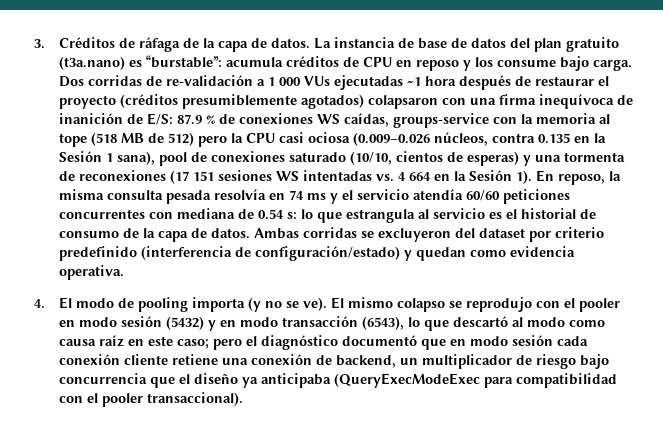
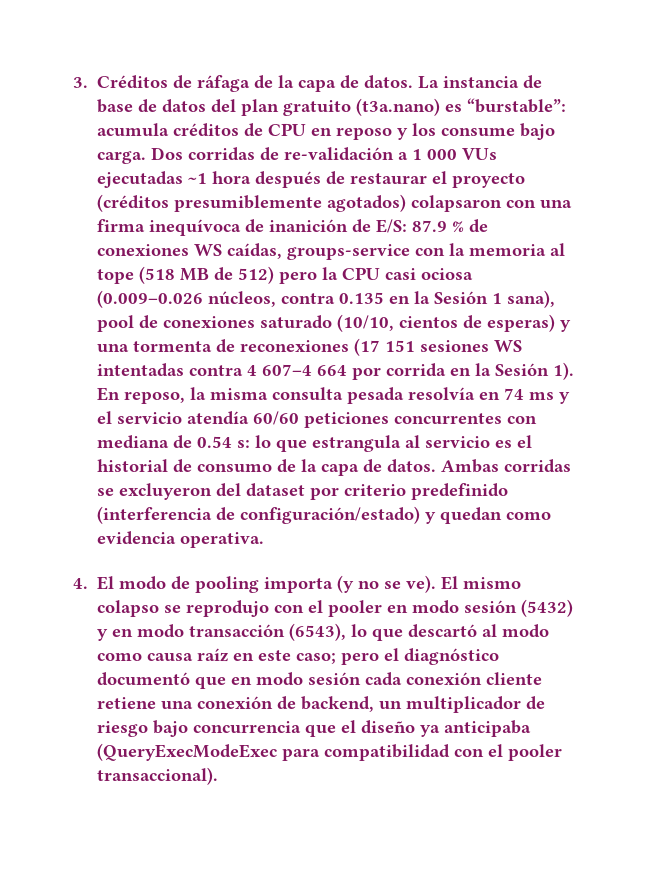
[375,172,431,182] vs. 4 664 -> [189,363,447,380] contra 4 607–4 664 por corrida

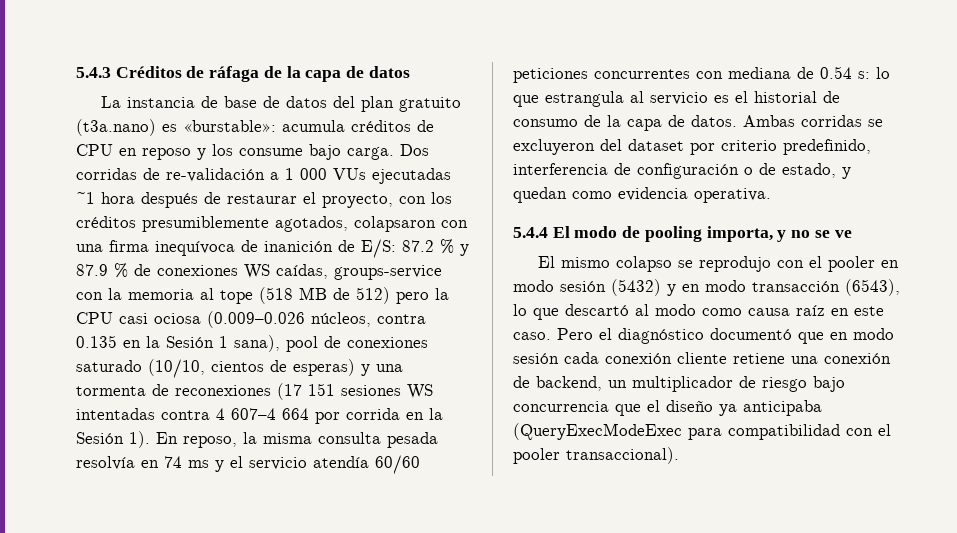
[73,77,88,88] 3. -> [76,67,111,78] 5.4.3
[364,75,414,89] datos. -> [368,66,410,78] datos //
[467,98,567,113] “burstable”: -> [183,120,276,132] «burstable»:
[452,173,526,188] [97,194,407,212] proyecto (créditos presumiblemente agotados) -> [322,192,452,208] [76,216,348,232] proyecto, con los créditos presumiblemente agotados,
(408, 226) none -> [402,239,469,256] 87.2 % y
[411,483,509,500] [97,506,421,524] predefinido (interferencia de configuración/estado) -> [783,139,871,155] [513,163,836,179] predefinido, interferencia de configuración o de estado,
[73,578,88,589] 4. -> [513,227,548,238] 5.4.4
[264,575,355,593] importa (y -> [706,226,787,242] importa, y
[406,575,437,593] ve). -> [834,230,852,238] ve //
[296,652,380,665] caso; pero -> [513,328,593,340] caso. Pero

